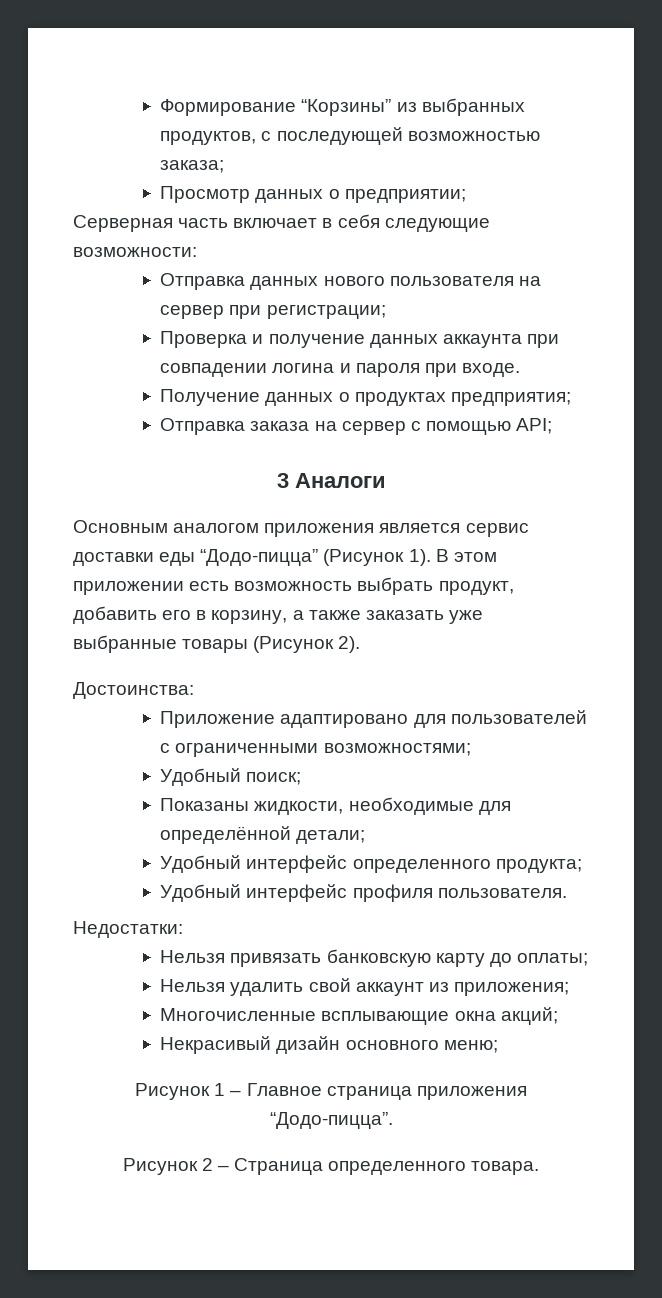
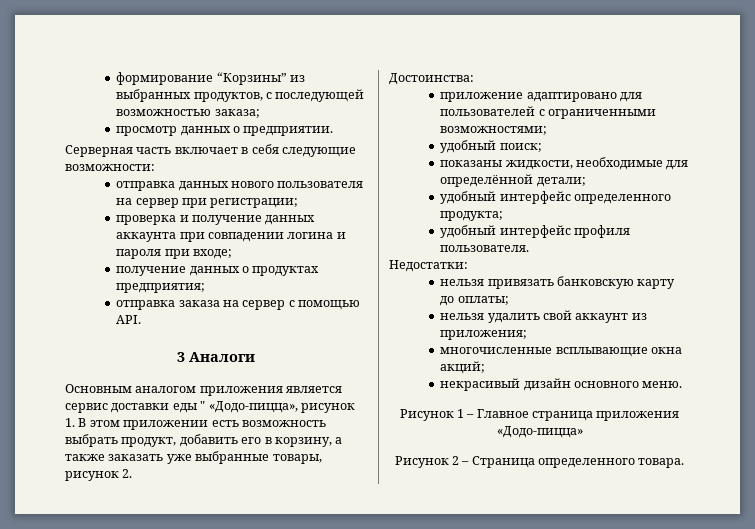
[160,99,297,116] Формирование -> [116,72,214,85] формирование
[160,186,466,203] Просмотр данных о предприятии; -> [116,126,334,136] просмотр данных о предприятии.
[160,273,246,290] Отправка -> [116,181,176,191] отправка
[160,331,248,348] Проверка -> [116,215,177,225] проверка
[461,363,520,377] [160,389,261,406] входе. // Получение -> [192,249,232,259] [116,266,187,276] входе; // получение
[160,418,246,435] Отправка -> [116,300,176,310] отправка
[516,418,553,434] API; -> [116,315,142,324] API.
[200,549,431,566] “Додо-пицца” (Рисунок 1). -> [200,401,355,413] [65,418,75,427] " «Додо-пицца», рисунок 1.
[182,636,361,653] товары (Рисунок 2). -> [272,454,322,464] [65,469,133,481] товары, рисунок 2.
[160,711,276,728] Приложение -> [440,92,524,102] приложение
[160,768,242,786] Удобный -> [440,140,497,153] удобный
[160,798,250,811] Показаны -> [440,160,503,167] показаны
[160,855,242,873] Удобный -> [440,191,497,204] удобный
[160,884,242,902] Удобный -> [440,225,497,238] удобный
[160,950,226,963] Нельзя -> [440,279,485,286] нельзя
[160,979,226,992] Нельзя -> [440,313,485,320] нельзя
[160,1008,317,1021] Многочисленные -> [440,347,553,354] многочисленные
[160,1036,272,1054] Некрасивый -> [440,378,521,391] некрасивый
[443,1040,498,1053] меню; -> [642,381,683,388] меню.
[269,1112,393,1129] “Додо-пицца”. -> [496,426,583,438] «Додо-пицца»

